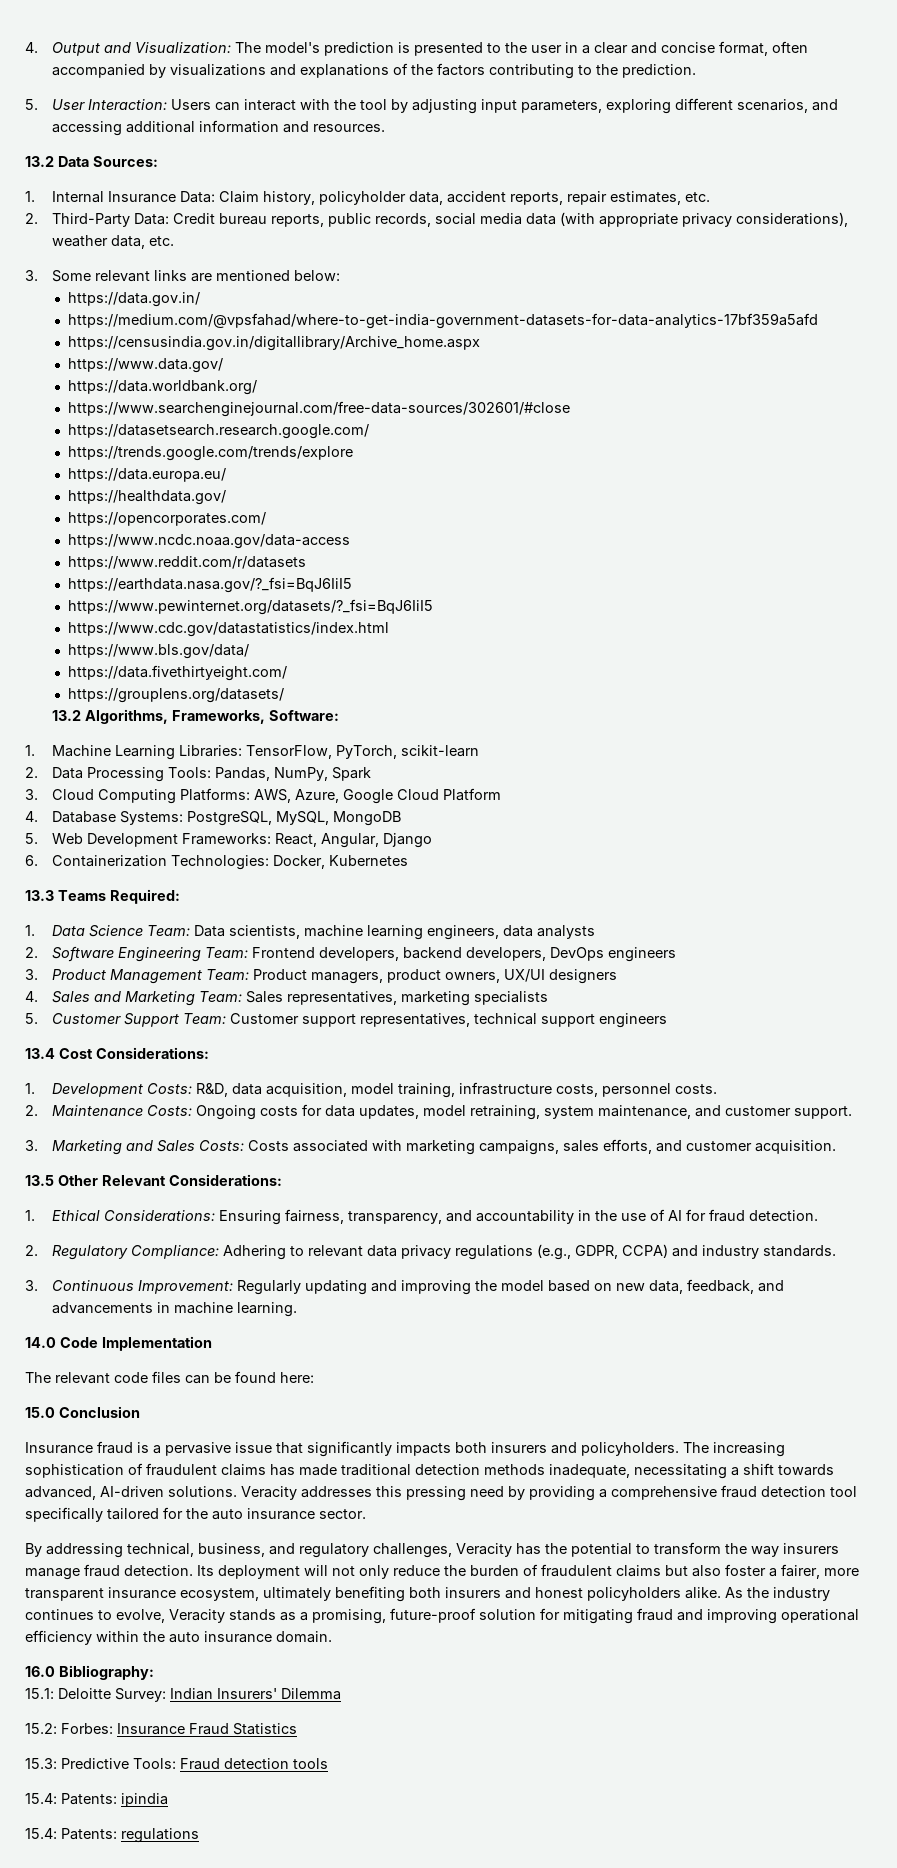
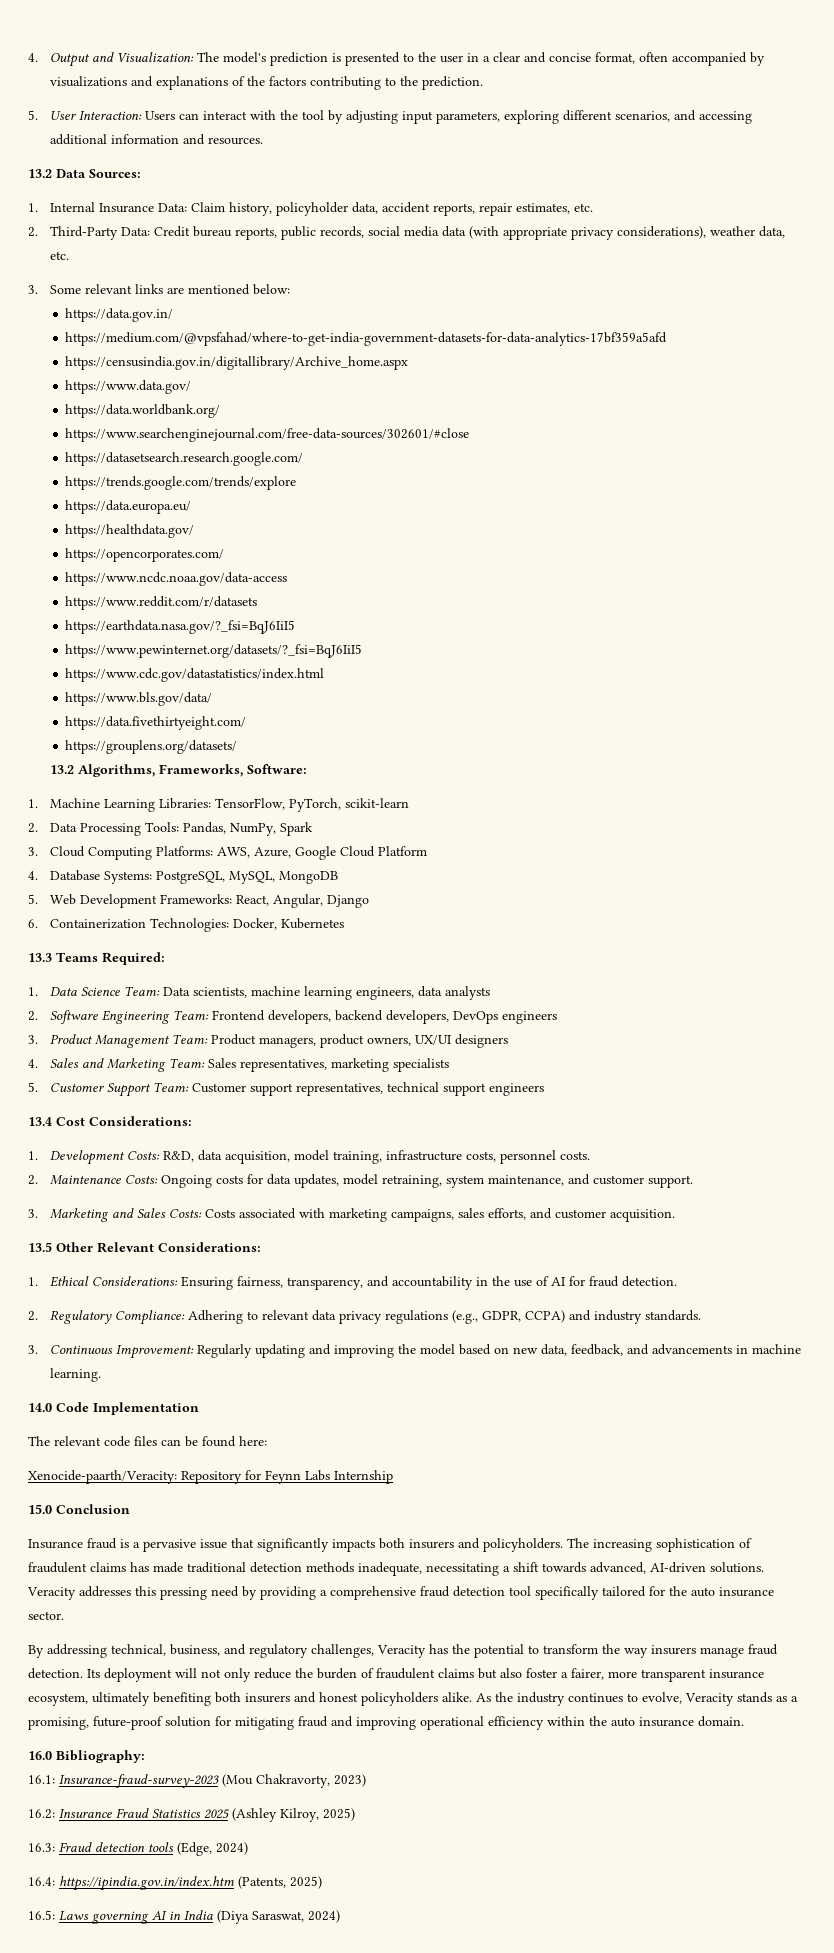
(314, 1377) none -> [28,1470,393,1484] // Xenocide-paarth/Veracity: Repository for Feynn Labs Internship
[25,1688,341,1702] [25,1723,297,1735] [25,1758,328,1770] [25,1793,168,1807] [25,1828,199,1843] 15.1: Deloitte Survey: Indian Insurers' Dilemma // 15.2: Forbes: Insurance Fraud Statistics // 15.3: Predictive Tools: Fraud detection tools // 15.4: Patents: ipindia // 15.4: Patents: regulations -> [28,1774,366,1788] [28,1808,355,1822] [28,1842,248,1856] [28,1876,322,1891] [28,1910,340,1924] 16.1: Insurance-fraud-survey-2023 (Mou Chakravorty, 2023) // 16.2: Insurance Fraud Statistics 2025 (Ashley Kilroy, 2025) // 16.3: Fraud detection tools (Edge, 2024) // 16.4: https://ipindia.gov.in/index.htm (Patents, 2025) // 16.5: Laws governing AI in India (Diya Saraswat, 2024)

